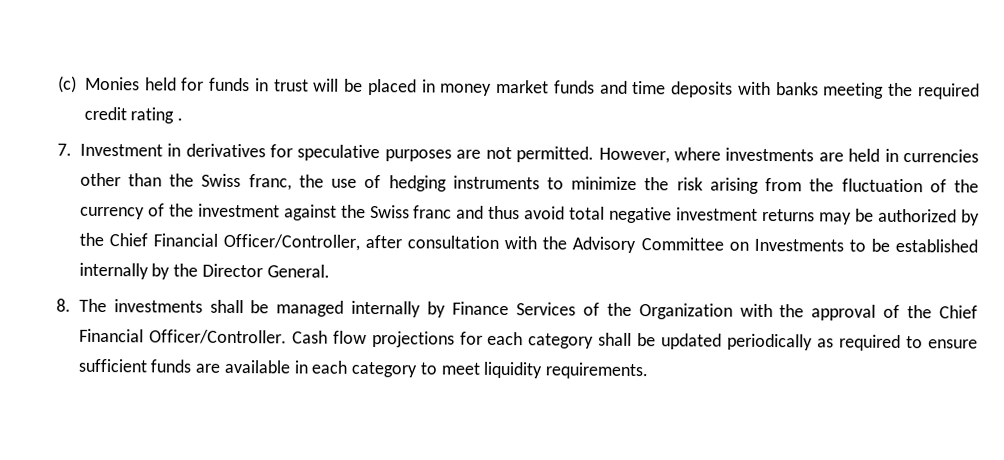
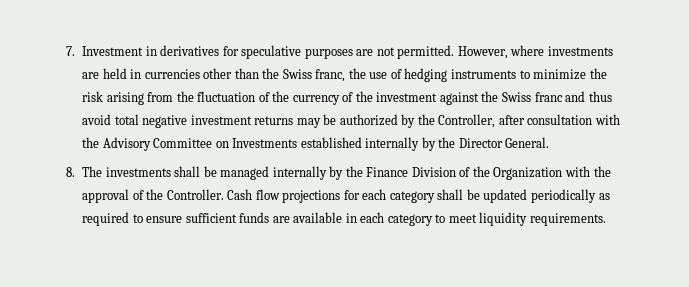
[58,75,981,100] [83,106,184,124] (c) Monies held for funds in trust will be placed in money market funds and time deposits with banks meeting the required credit rating . // -> (66, 51) none
[108,233,361,251] Chief Financial Officer/Controller, -> [438,114,496,128] Controller,
[848,238,890,252] to be -> (298, 143) none
[452,301,576,316] Finance Services -> [345,166,456,177] the Finance Division
[938,305,978,319] [78,328,287,345] Chief Financial Officer/Controller. -> [166,189,224,200] Controller.

